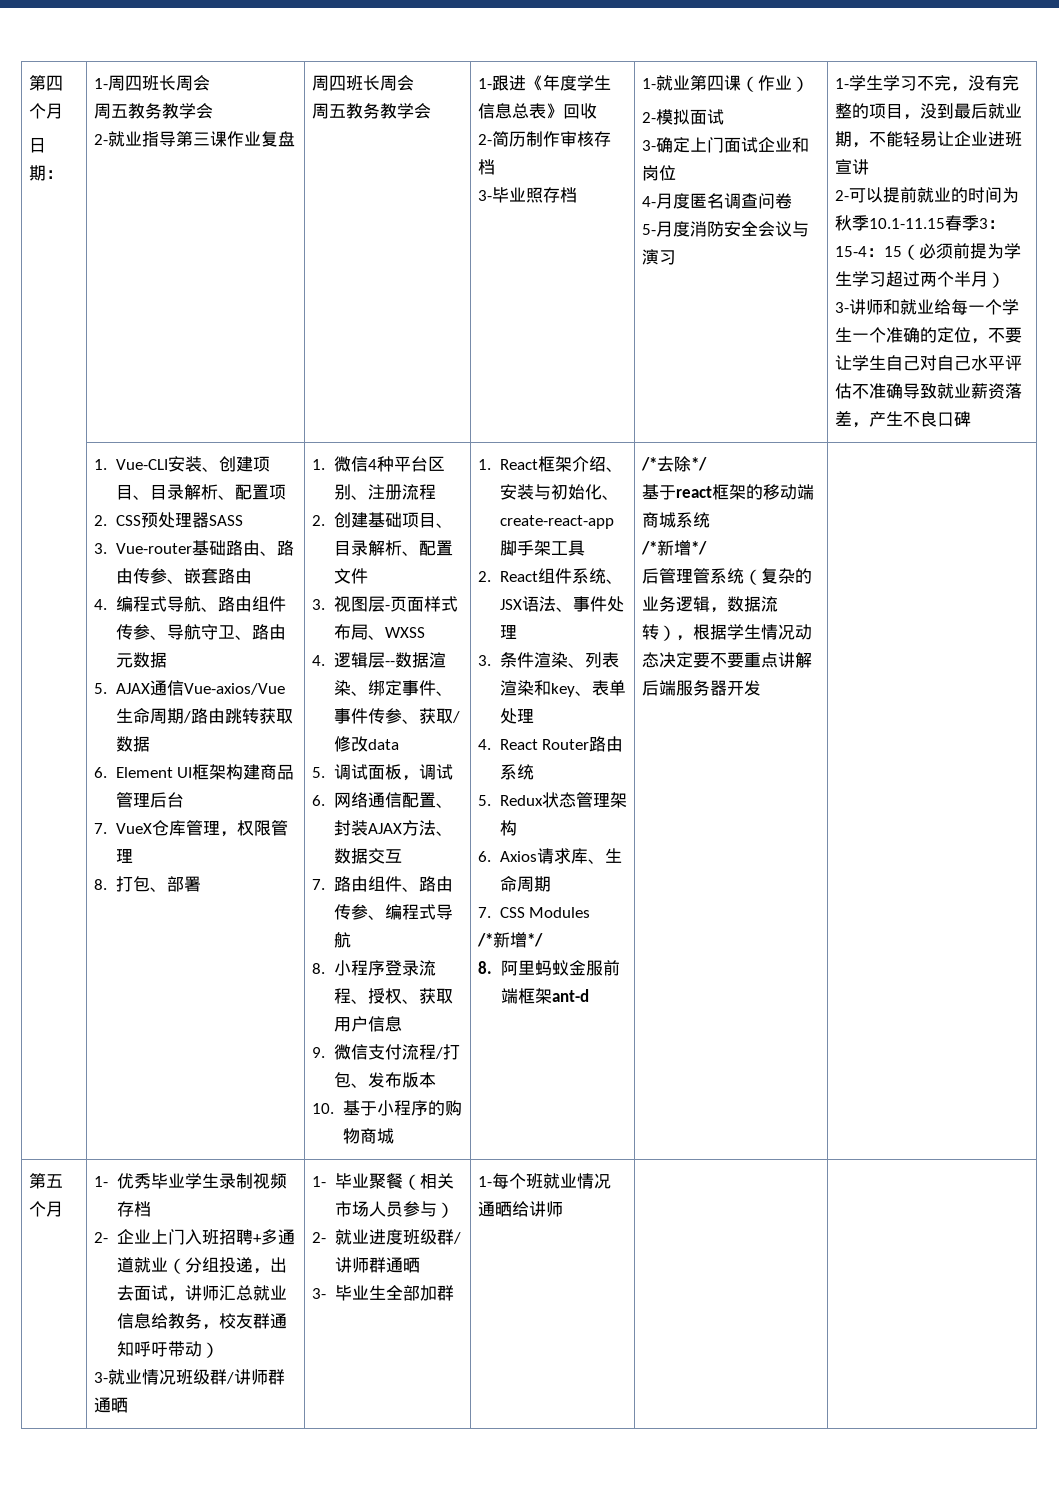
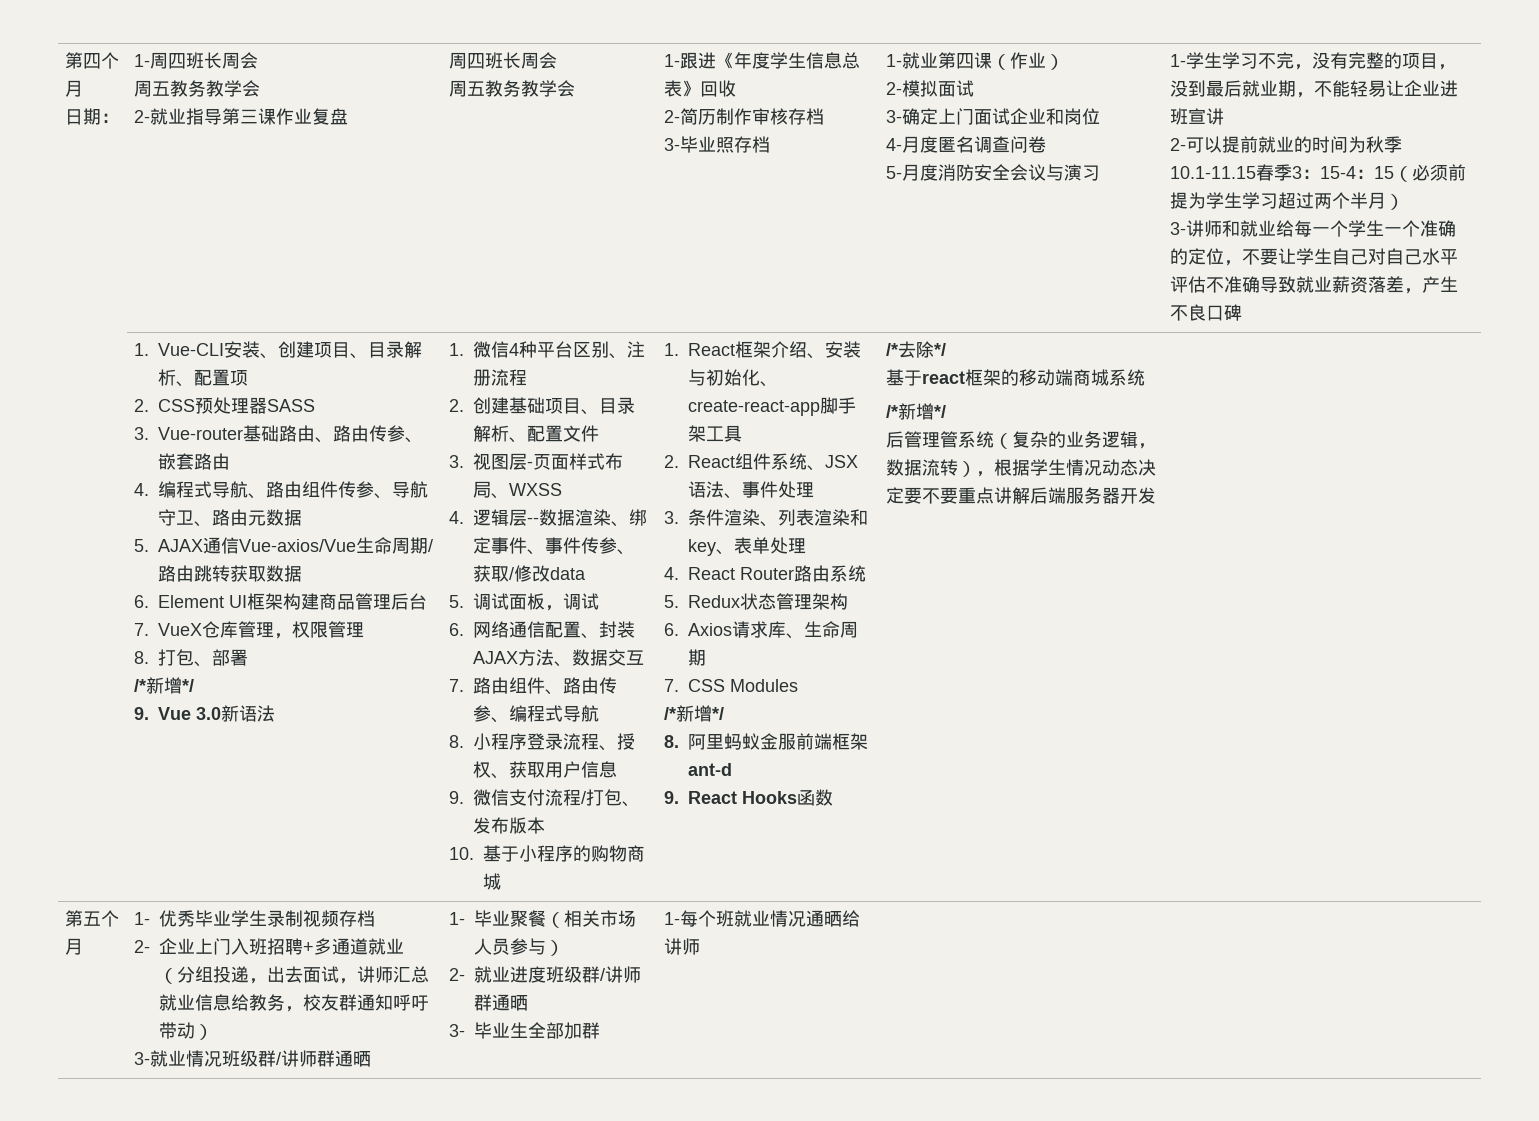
(201, 884) none -> [134,677,195,694] [134,705,276,722] // /*新增*/ // 9. Vue 3.0新语法
(589, 995) none -> [664,789,834,806] // 9. React Hooks函数

